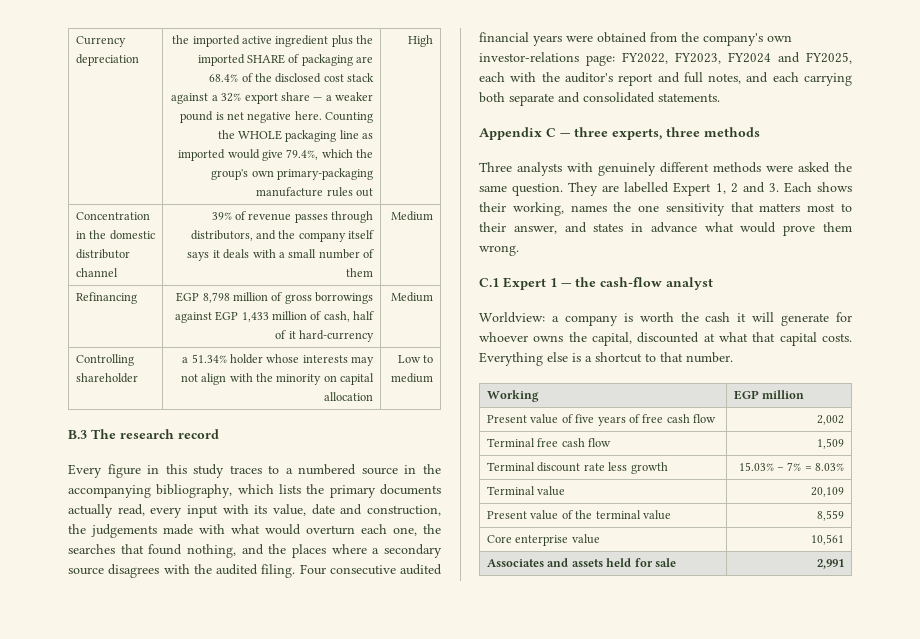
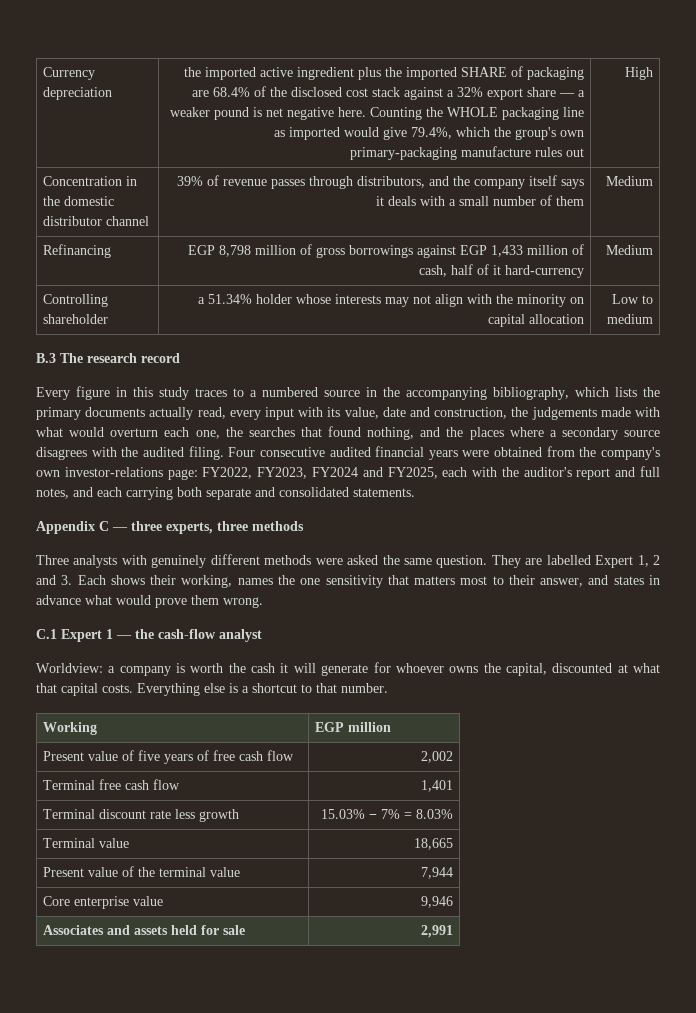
[817,438,845,449] 1,509 -> [420,780,453,792] 1,401
[811,487,845,497] 20,109 -> [413,838,453,850] 18,665
[817,510,845,521] 8,559 -> [420,867,453,879] 7,944
[811,534,845,545] 10,561 -> [420,896,453,908] 9,946

